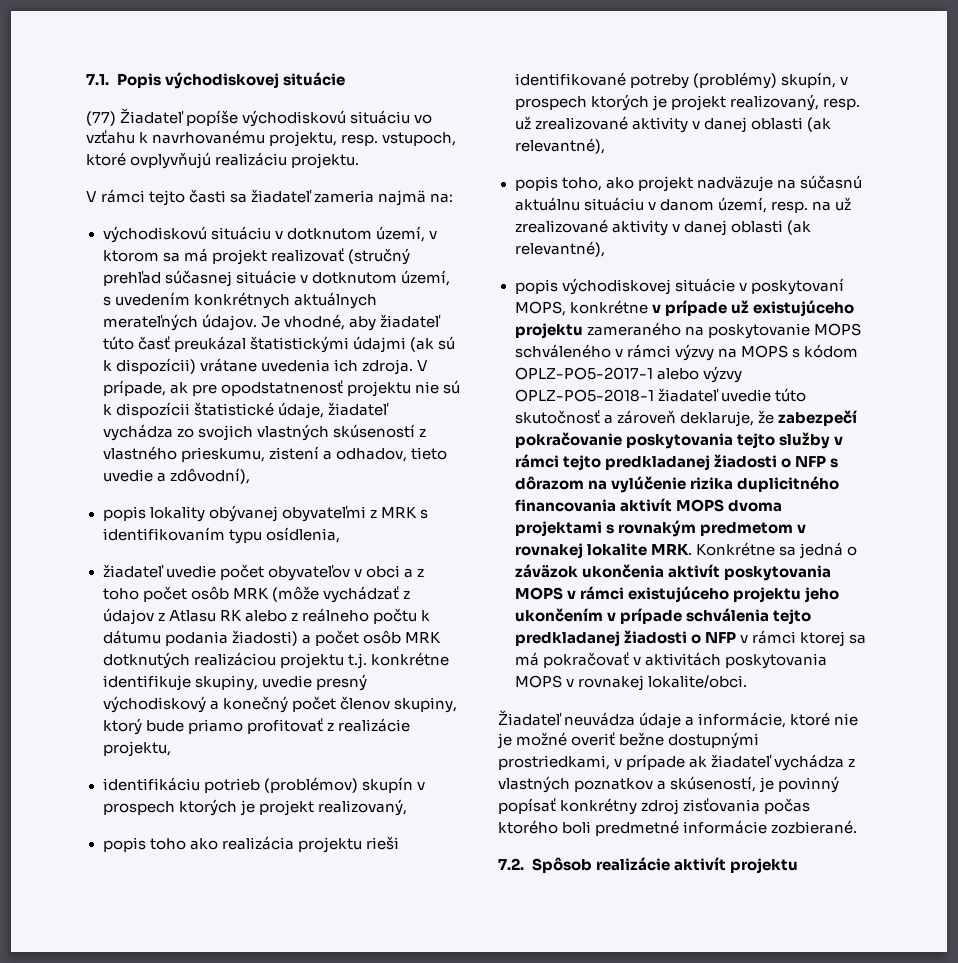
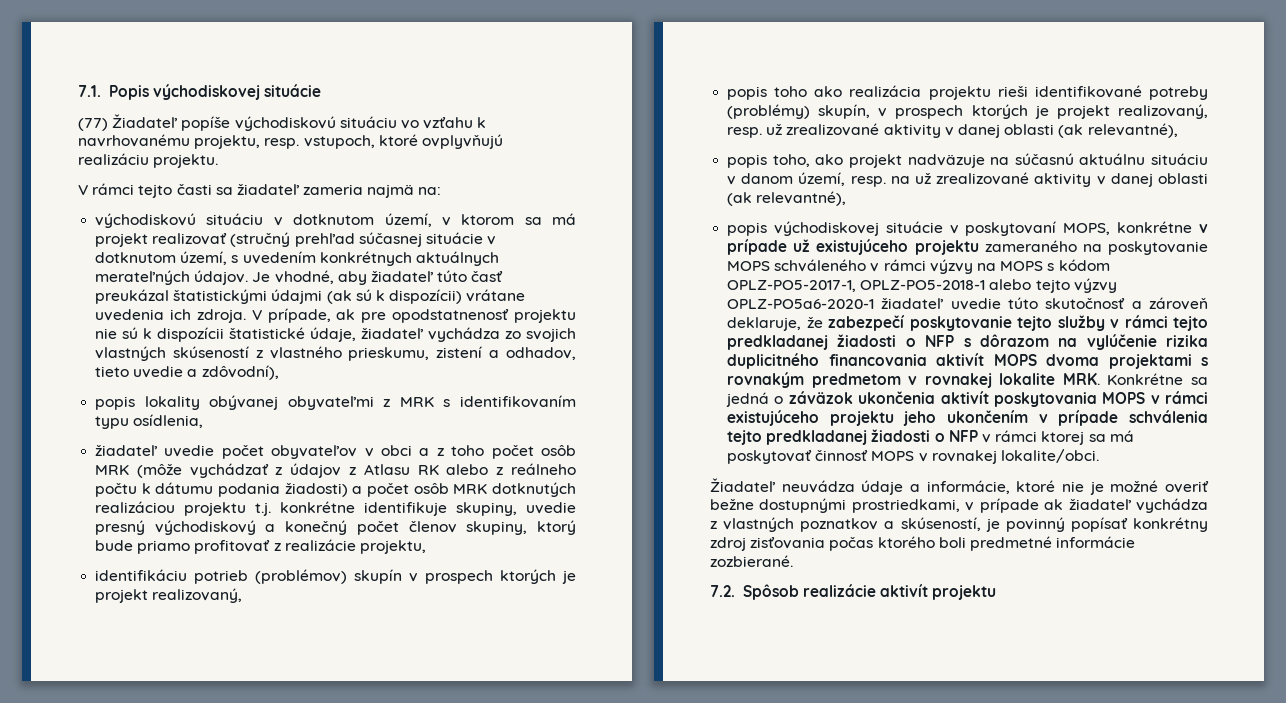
[514,366,742,383] [514,389,654,402] OPLZ-PO5-2017-1 alebo výzvy OPLZ-PO5-2018-1 -> [727,278,1117,293] [727,299,875,309] OPLZ-PO5-2017-1, OPLZ-PO5-2018-1 alebo tejto výzvy OPLZ-PO5a6-2020-1
[514,432,733,449] pokračovanie poskytovania -> [909,316,1012,331] poskytovanie
[542,652,827,669] pokračovať v aktivitách poskytovania -> [727,450,869,464] poskytovať činnosť

